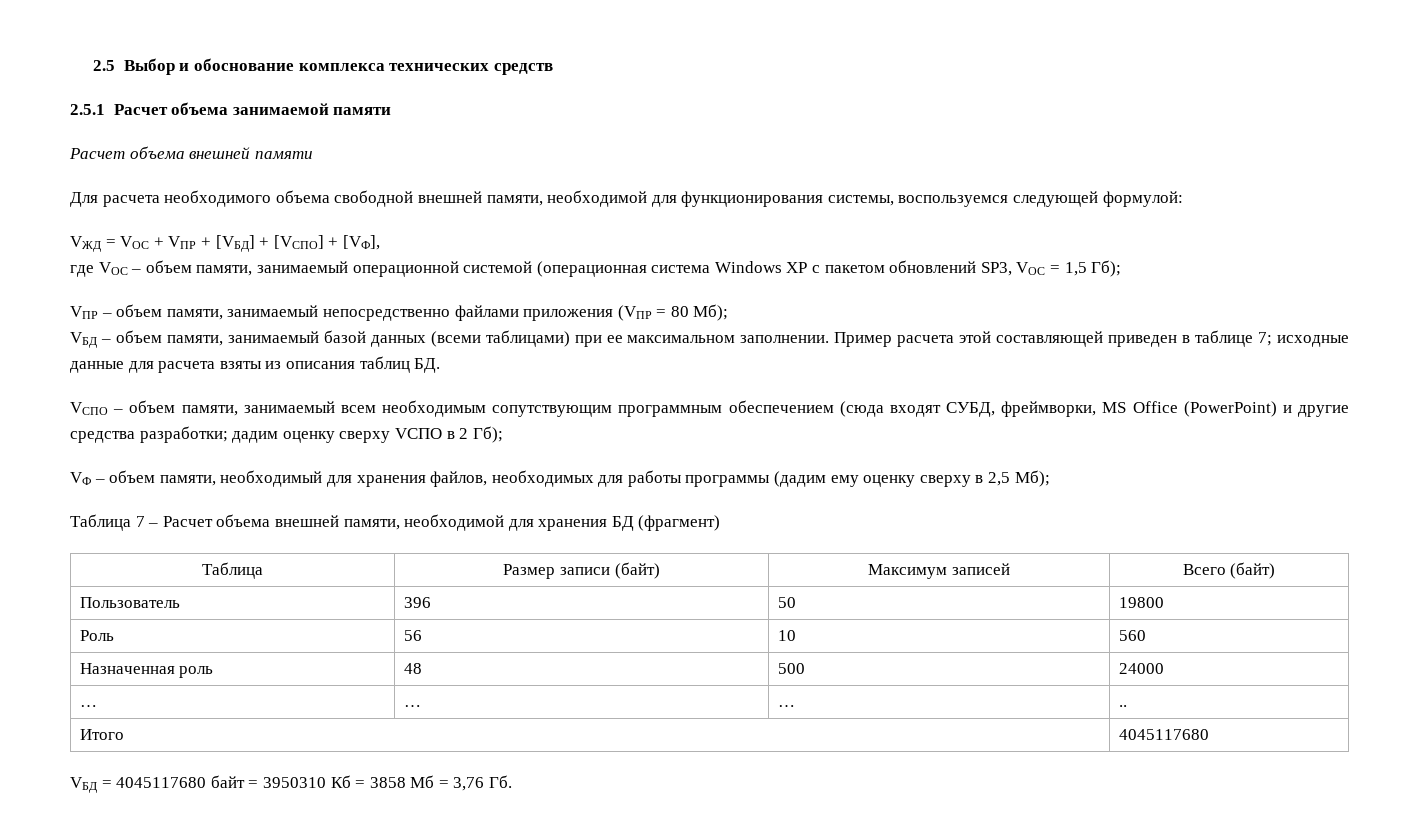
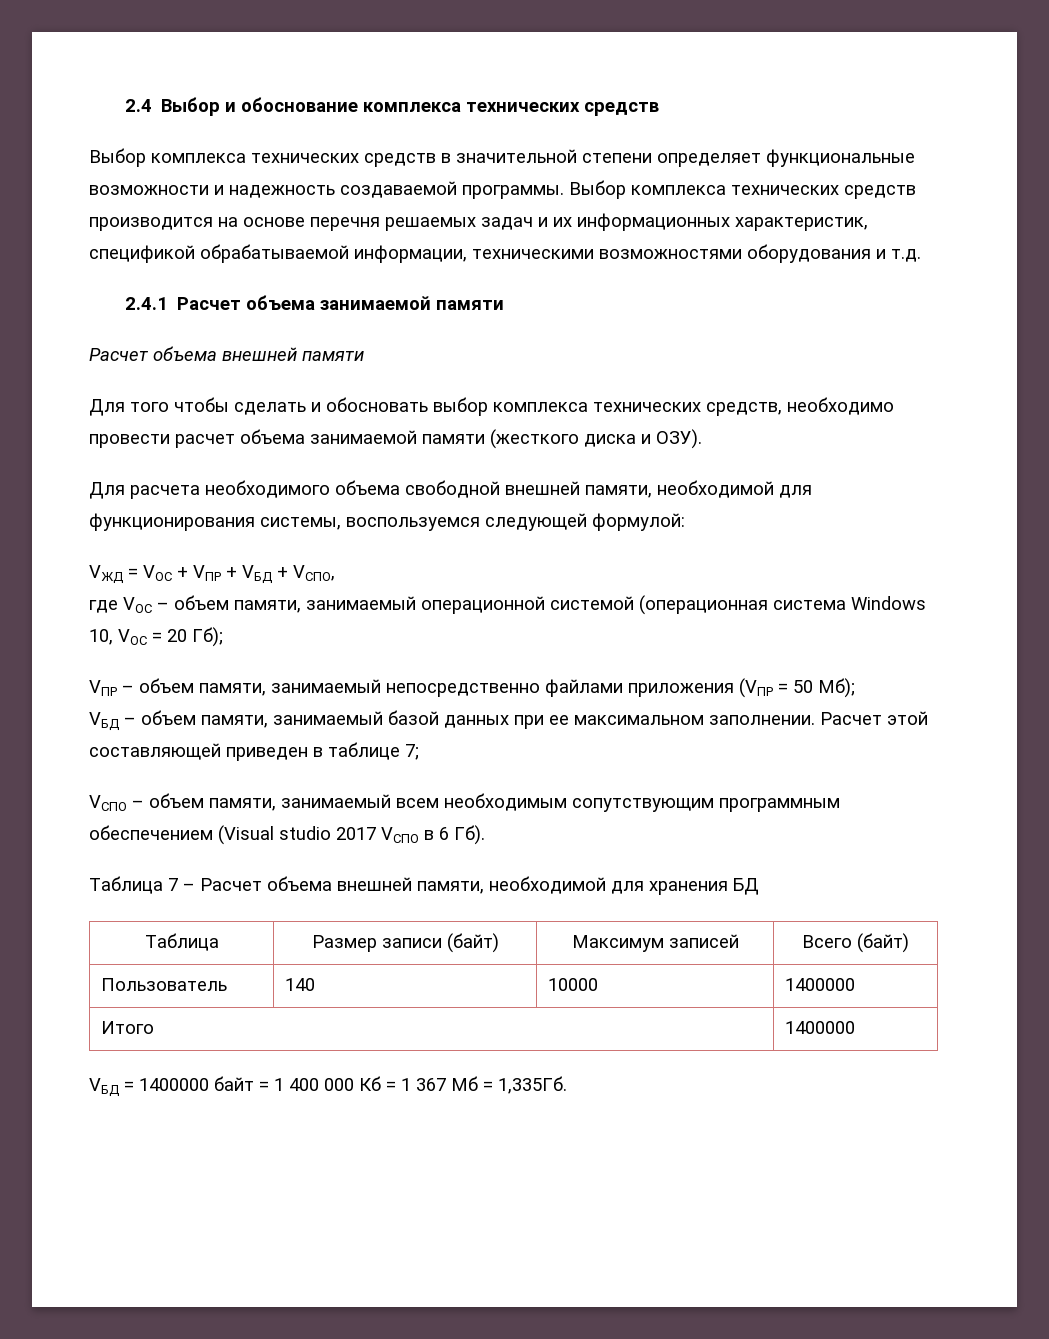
[93,60,116,71] 2.5 -> [125,99,153,112] 2.4
[70,104,105,115] 2.5.1 -> [89,148,915,167] [89,180,916,199] [89,213,868,231] [89,244,921,263] [125,297,169,310] Выбор комплекса технических средств в значительной степени определяет функциональные возможности и надежность создаваемой программы. Выбор комплекса технических средств производится на основе перечня решаемых задач и их информационных характеристик, спецификой обрабатываемой информации, техническими возможностями оборудования и т.д. // 2.4.1
(313, 155) none -> [89,397,894,416] [89,429,702,449] // Для того чтобы сделать и обосновать выбор комплекса технических средств, необходимо провести расчет объема занимаемой памяти (жесткого диска и ОЗУ).
[215,235,380,252] [VБД] + [VСПО] + [VФ], -> [242,565,335,584] VБД + VСПО,
[786,260,1012,276] XP с пакетом обновлений SP3, -> [89,629,113,645] 10,
[1064,262,1087,276] 1,5 -> [167,629,187,642] 20
[670,306,689,317] 80 -> [793,680,813,693] 50
[430,330,570,347] (всеми таблицами) -> (509, 721) none
[834,332,955,347] Пример расчета -> [820,712,882,725] Расчет
[1277,335,1350,347] [70,356,441,373] исходные данные для расчета взяты из описания таблиц БД. -> (419, 752) none
[839,401,1350,417] [70,426,503,443] [70,470,1050,487] (сюда входят СУБД, фреймворки, MS Office (PowerPoint) и другие средства разработки; дадим оценку сверху VСПО в 2 Гб); // VФ – объем памяти, необходимый для хранения файлов, необходимых для работы программы (дадим ему оценку сверху в 2,5 Мб); -> [218,825,485,845] (Visual studio 2017 VСПО в 6 Гб).
[638,515,721,531] (фрагмент) -> (759, 886) none
[403,597,431,608] [777,597,796,608] [1118,597,1164,608] [79,630,114,641] [403,630,422,641] [777,630,796,641] [1118,630,1146,641] [79,663,214,678] [403,663,422,674] [777,663,805,674] [1118,663,1164,674] [79,705,97,707] [403,705,421,707] [777,705,795,707] [1118,705,1127,707] 396 | 50 | 19800 // Роль | 56 | 10 | 560 // Назначенная роль | 48 | 500 | 24000 // … | … | … | .. -> [285,978,316,991] [548,978,599,991] [785,978,856,991] 140 | 10000 | 1400000
[1118,729,1209,740] 4045117680 -> [785,1021,856,1034] 1400000
[116,777,207,788] 4045117680 -> [139,1078,209,1091] 1400000
[262,775,513,791] 3950310 Кб = 3858 Мб = 3,76 Гб. -> [274,1076,567,1094] 1 400 000 Кб = 1 367 Мб = 1,335Гб.

